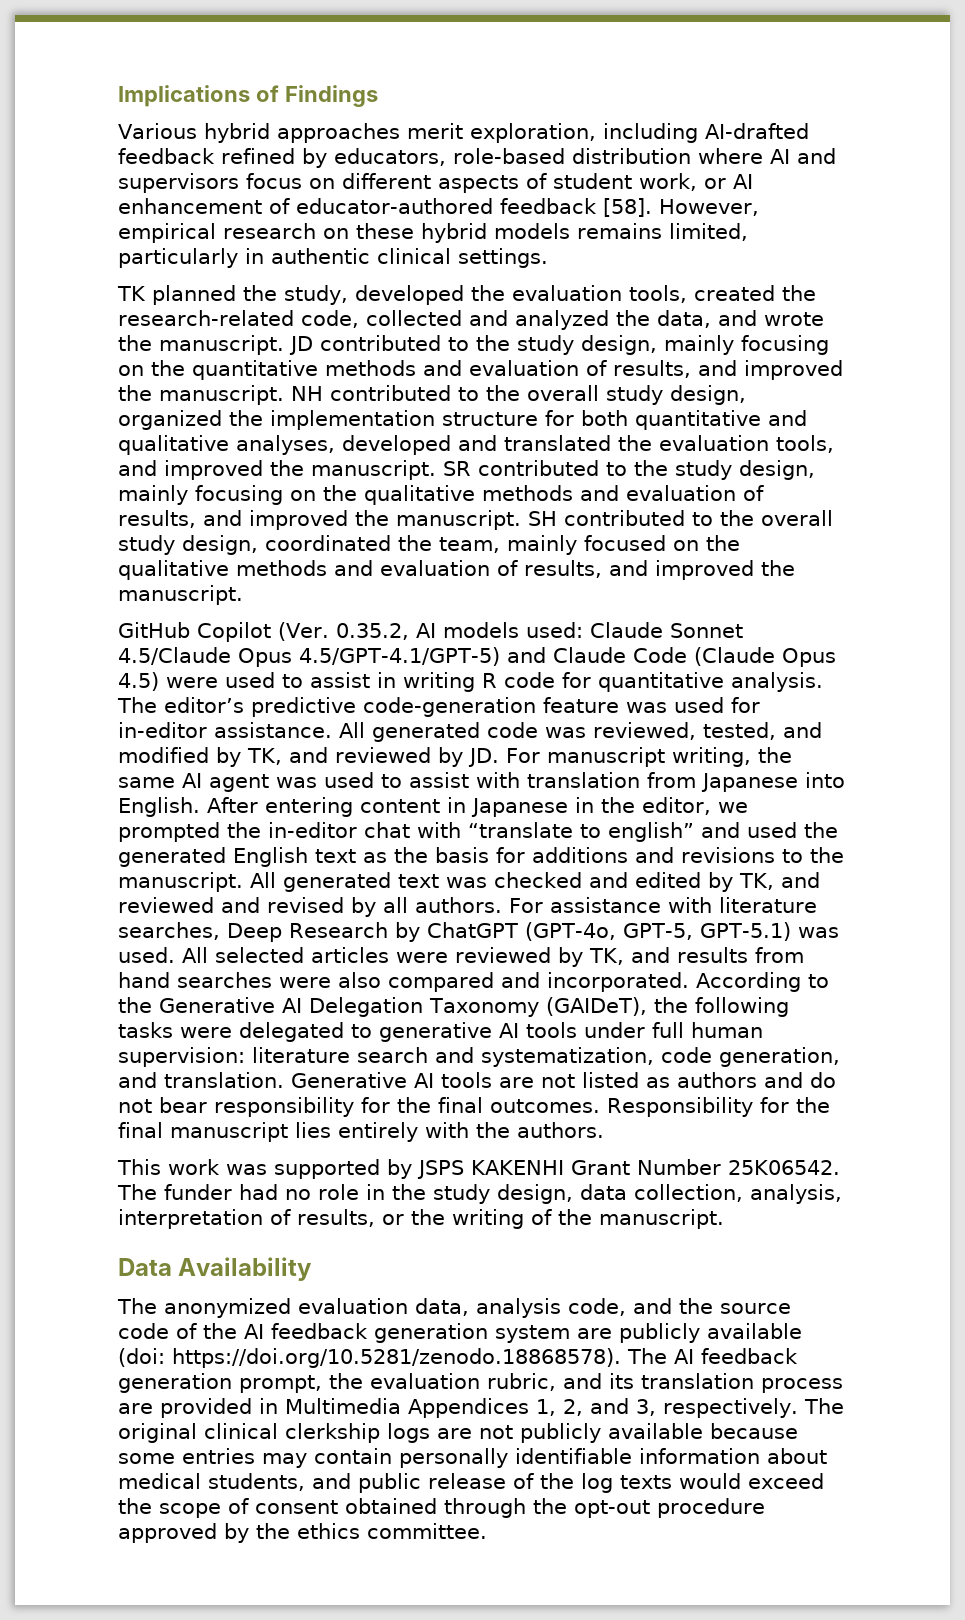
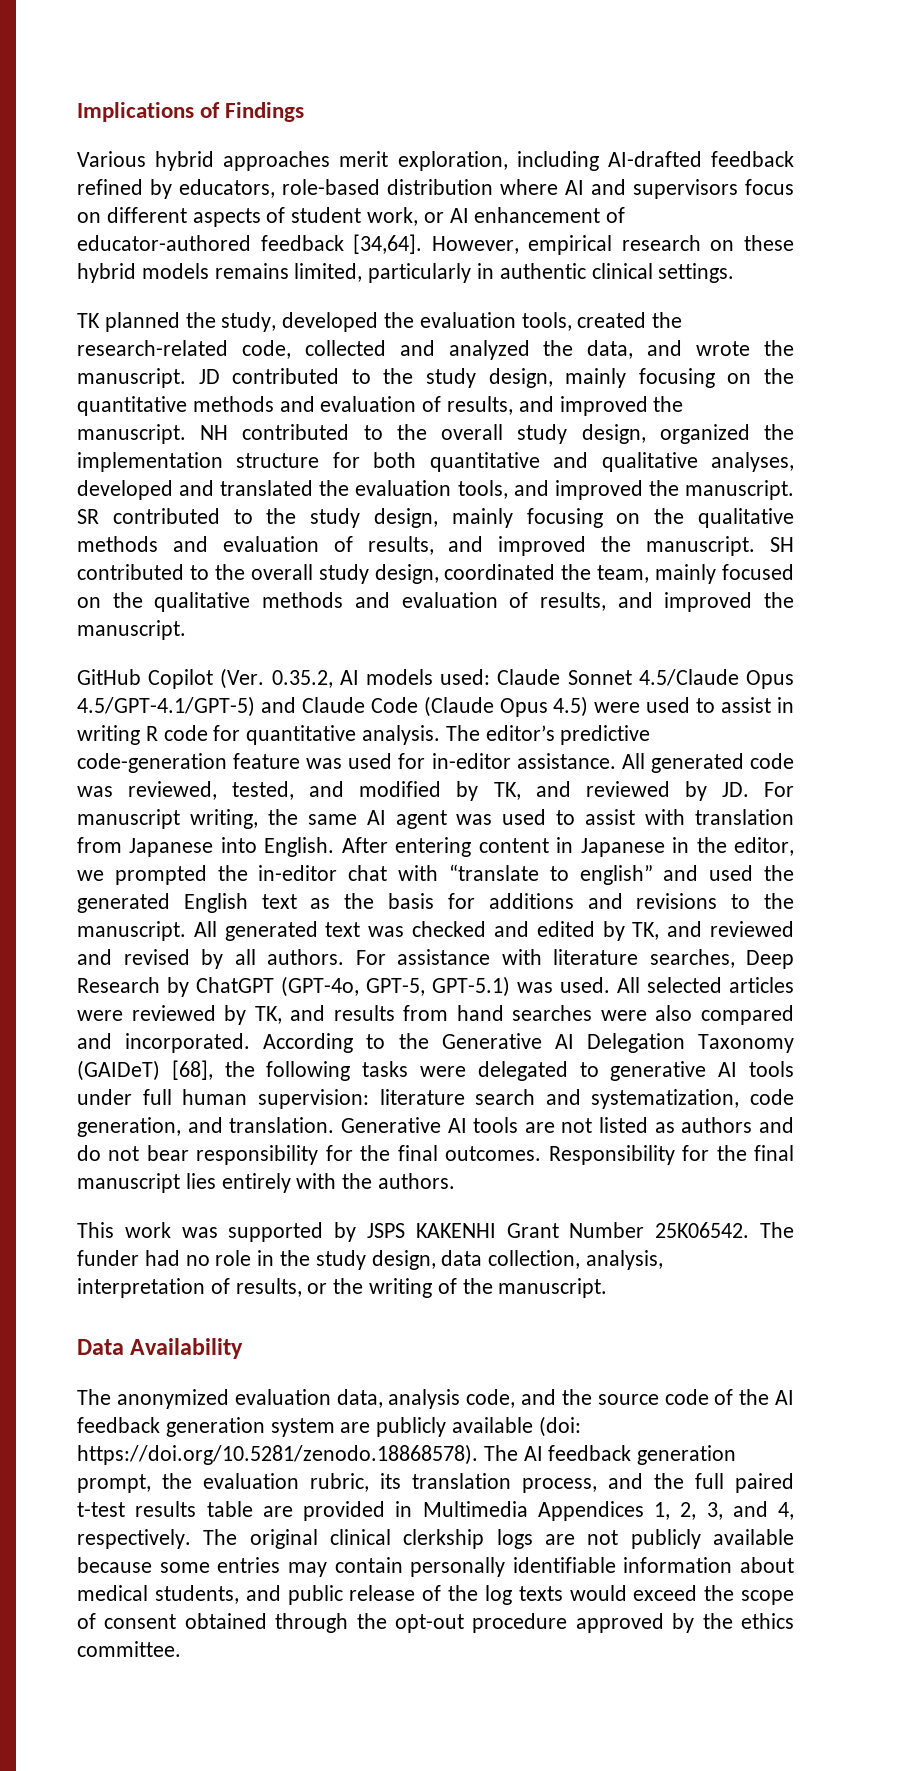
[602,198,652,217] [58]. -> [353,234,423,254] [34,64].
[545,997,647,1016] (GAIDeT), -> [77,1060,213,1081] (GAIDeT) [68],
[563,1373,602,1389] and -> (369, 1482) none
[761,1378,843,1393] process -> [522,1473,794,1493] [77,1501,253,1517] process, and the full paired t-test results table
[590,1398,656,1416] and 3, -> [706,1501,794,1520] 3, and 4,

